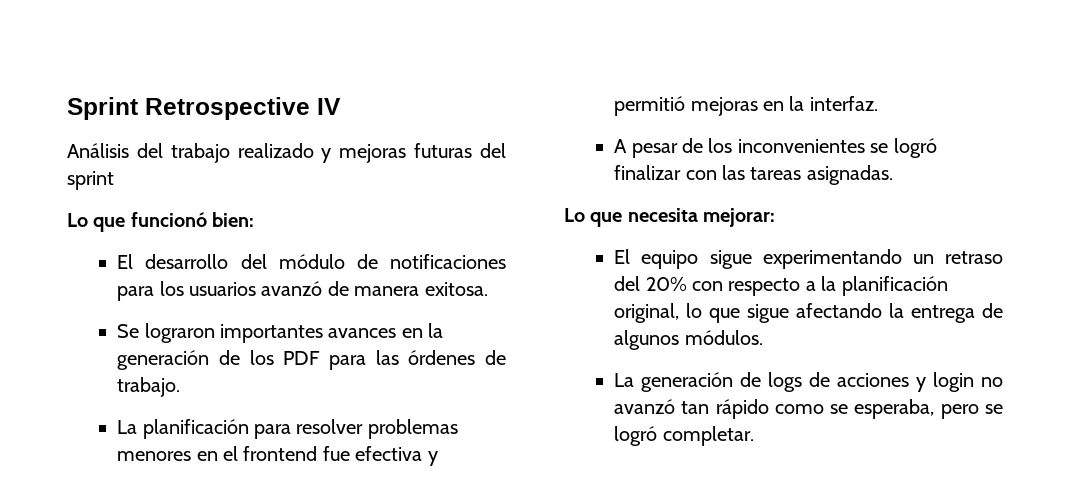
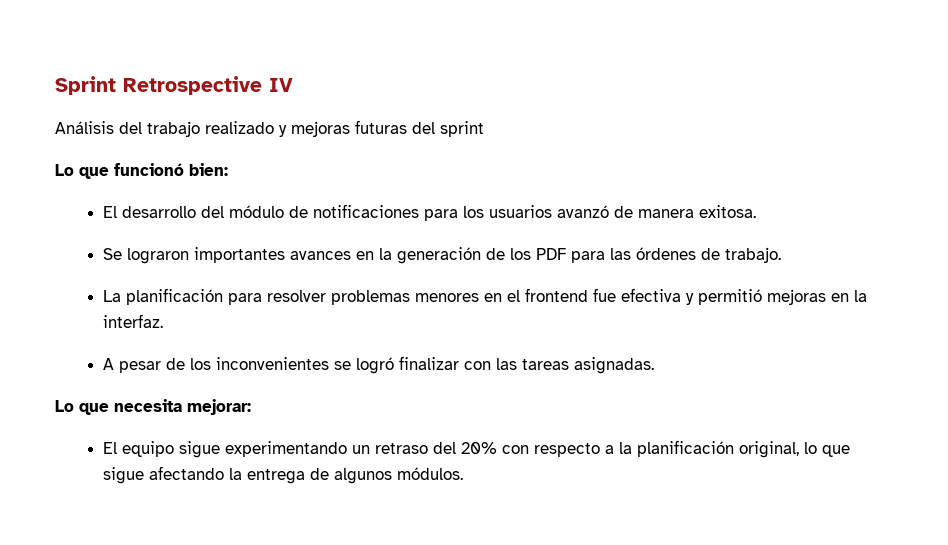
[614,372,1004,392] [614,399,1003,419] [614,426,754,446] // La generación de logs de acciones y login no avanzó tan rápido como se esperaba, pero se logró completar. -> (464, 473) none

